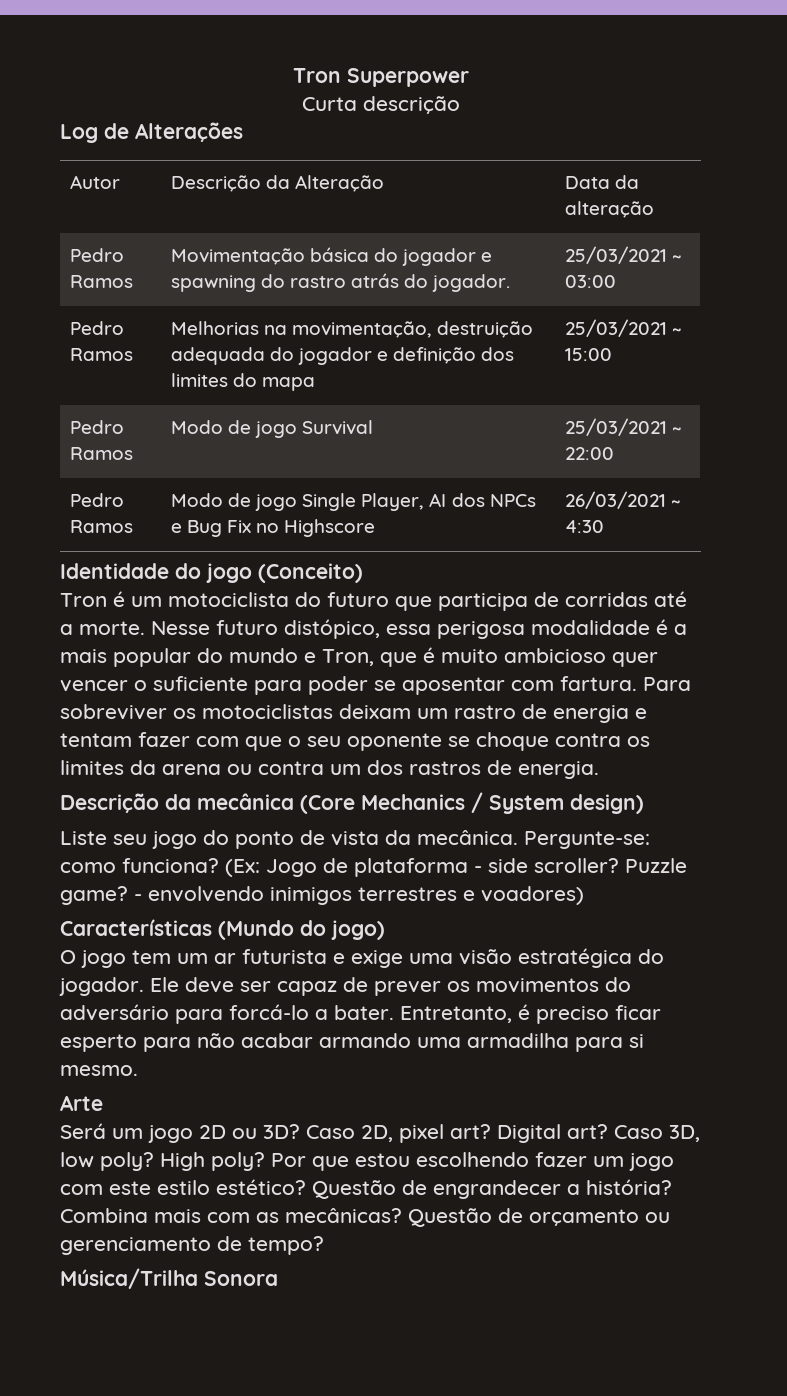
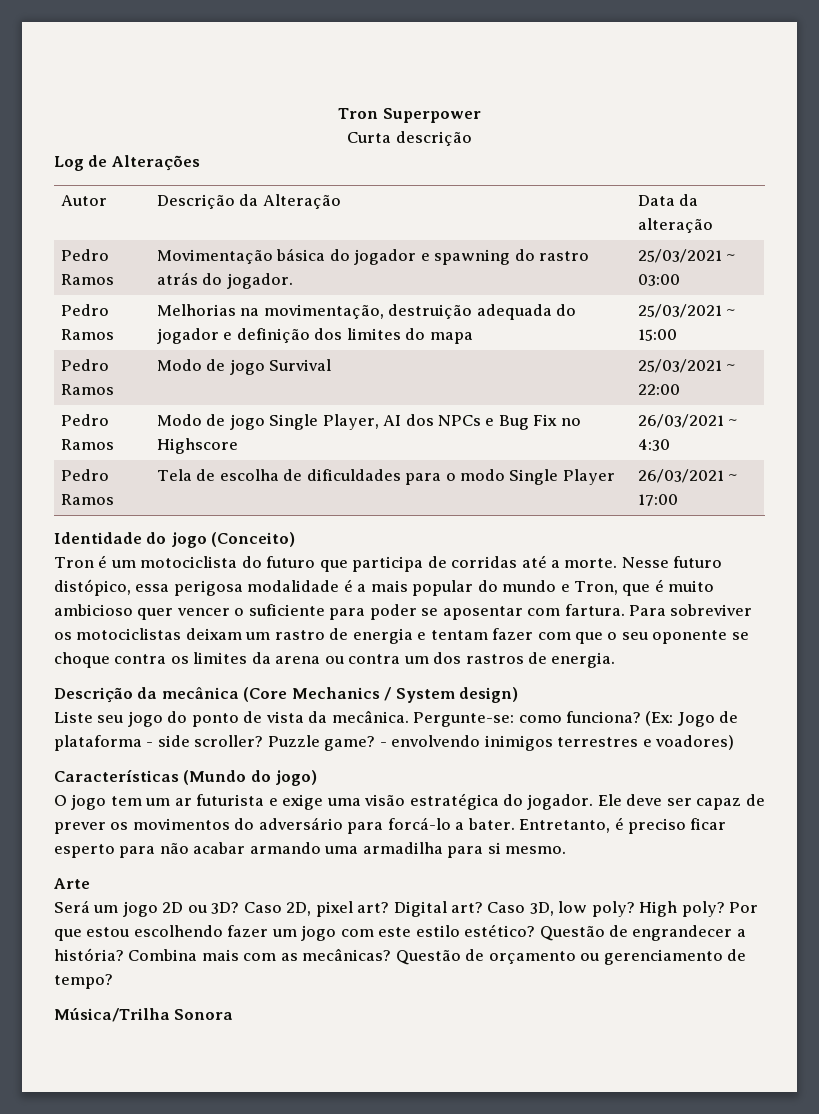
(604, 526) none -> [60,469,109,481] [60,494,114,505] [156,469,615,485] [637,469,738,483] [637,494,678,506] // Pedro Ramos | Tela de escolha de dificuldades para o modo Single Player | 26/03/2021 ~ 17:00

